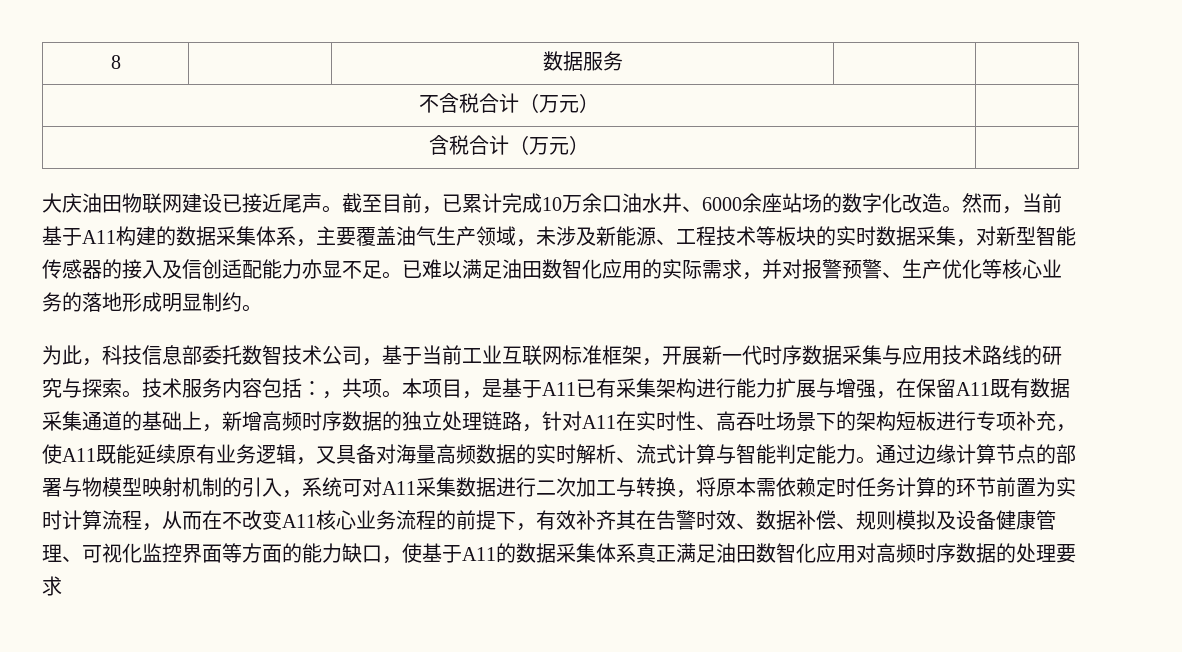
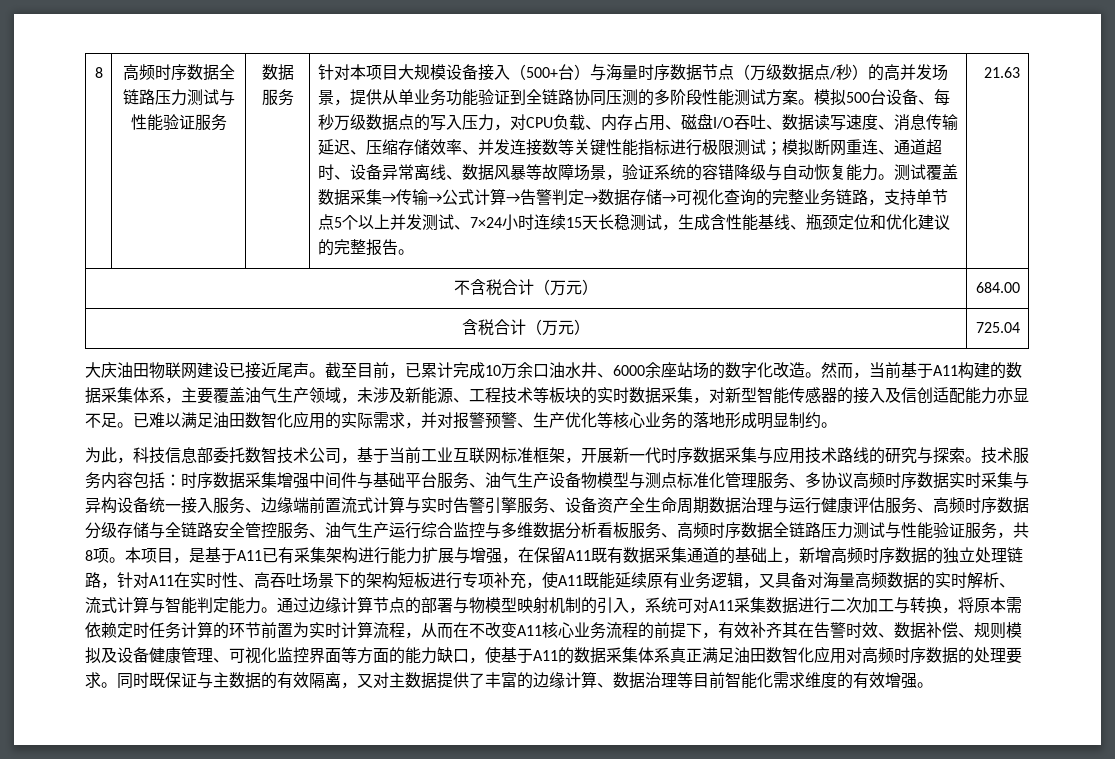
[542,51,623,71] | 数据服务 | | -> [122,64,235,81] [122,89,235,106] [130,114,227,131] [261,64,294,81] [261,89,294,106] [317,64,948,81] [317,89,950,106] [317,113,958,131] [317,139,942,156] [317,164,958,181] [317,188,948,206] [317,214,950,231] [317,239,414,256] [984,67,1021,78] 高频时序数据全链路压力测试与性能验证服务 | 数据服务 | 针对本项目大规模设备接入（500+台）与海量时序数据节点（万级数据点/秒）的高并发场景，提供从单业务功能验证到全链路协同压测的多阶段性能测试方案。模拟500台设备、每秒万级数据点的写入压力，对CPU负载、内存占用、磁盘I/O吞吐、数据读写速度、消息传输延迟、压缩存储效率、并发连接数等关键性能指标进行极限测试；模拟断网重连、通道超时、设备异常离线、数据风暴等故障场景，验证系统的容错降级与自动恢复能力。测试覆盖数据采集→传输→公式计算→告警判定→数据存储→可视化查询的完整业务链路，支持单节点5个以上并发测试、7×24小时连续15天长稳测试，生成含性能基线、瓶颈定位和优化建议的完整报告。 | 21.63
[429,135,590,155] // 含税合计（万元） | -> [976,282,1021,293] [462,319,590,336] [976,322,1021,333] 684.00 // 含税合计（万元） | 725.04
[322,378,362,399] ，共 -> [181,472,1029,489] [85,496,1029,514] [85,522,1029,539] [85,550,93,561] 时序数据采集增强中间件与基础平台服务、油气生产设备物模型与测点标准化管理服务、多协议高频时序数据实时采集与异构设备统一接入服务、边缘端前置流式计算与实时告警引擎服务、设备资产全生命周期数据治理与运行健康评估服务、高频时序数据分级存储与全链路安全管控服务、油气生产运行综合监控与多维数据分析看板服务、高频时序数据全链路压力测试与性能验证服务，共8
(62, 586) none -> [101,671,933,689] 。同时既保证与主数据的有效隔离，又对主数据提供了丰富的边缘计算、数据治理等目前智能化需求维度的有效增强。

